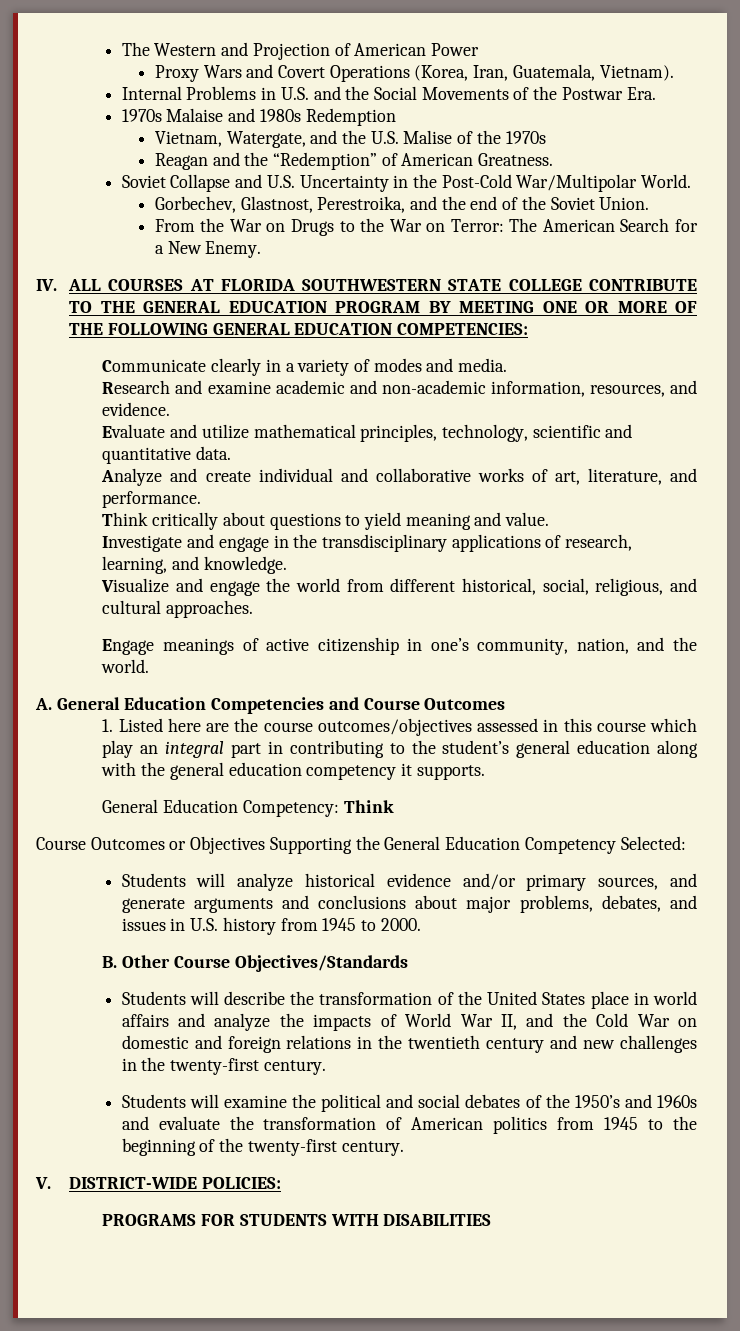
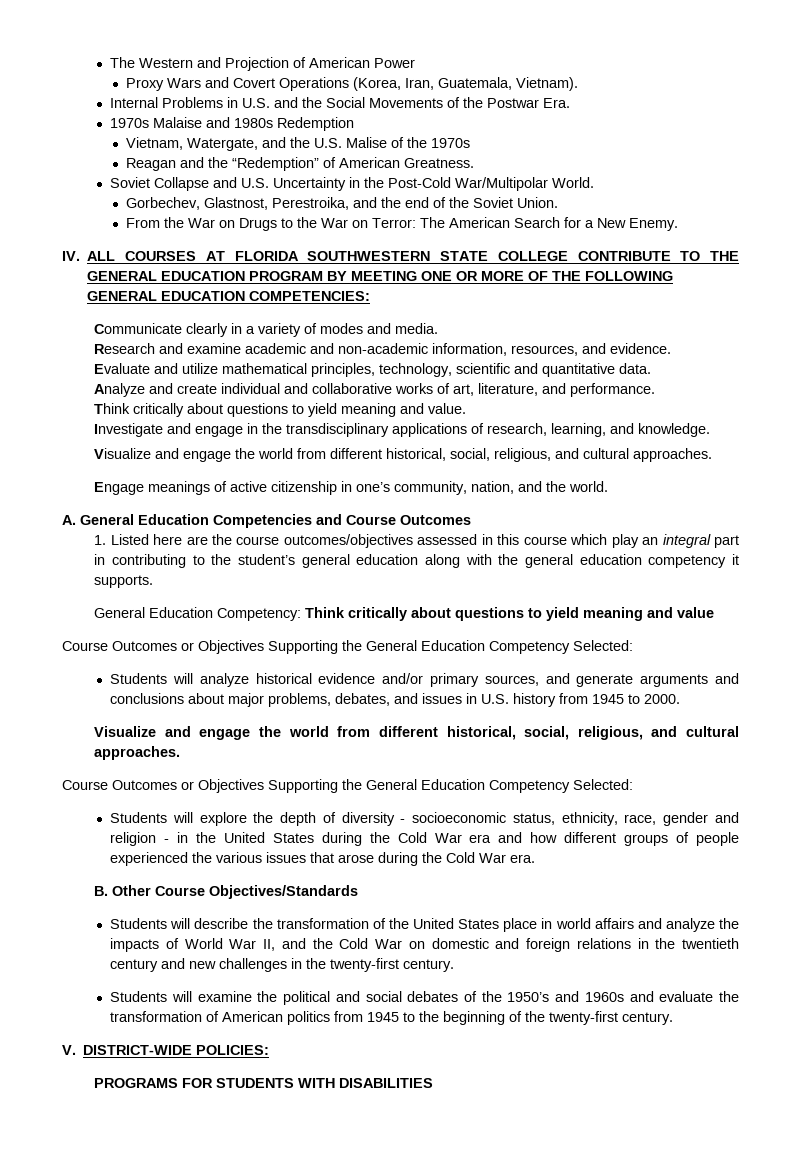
(394, 806) none -> [348,607,715,621] critically about questions to yield meaning and value
(421, 924) none -> [94,726,739,740] [94,746,181,760] [62,779,633,793] [110,812,739,826] [110,832,740,846] [110,852,536,866] // Visualize and engage the world from different historical, social, religious, and cultural approaches. // Course Outcomes or Objectives Supporting the General Education Competency Selected: // Students will explore the depth of diversity - socioeconomic status, ethnicity, race, gender and religion - in the United States during the Cold War era and how different groups of people experienced the various issues that arose during the Cold War era.

